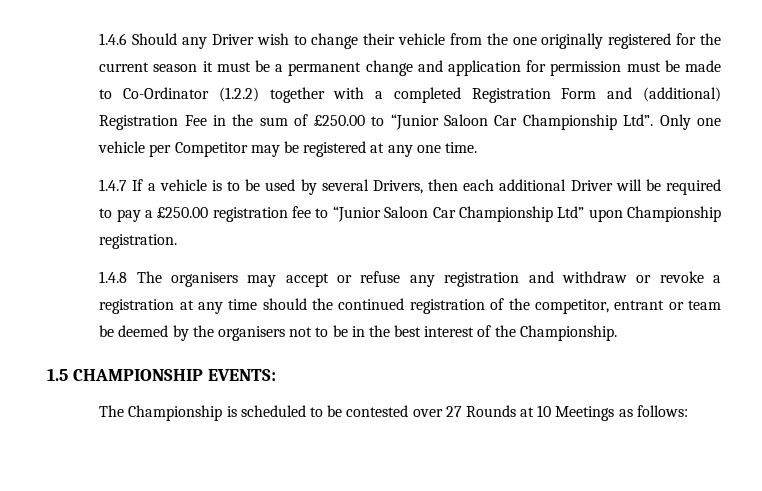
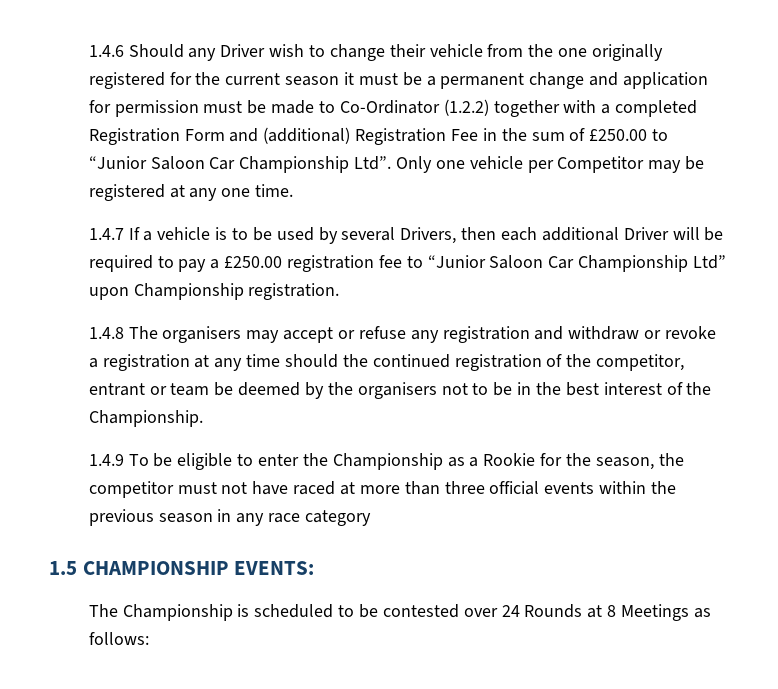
(617, 333) none -> [88,453,684,470] [88,481,677,498] [88,509,371,526] // 1.4.9 To be eligible to enter the Championship as a Rookie for the season, the competitor must not have raced at more than three official events within the previous season in any race category
[445,406,462,417] 27 -> [501,605,520,617] 24
[537,405,552,417] 10 -> [607,605,617,617] 8

